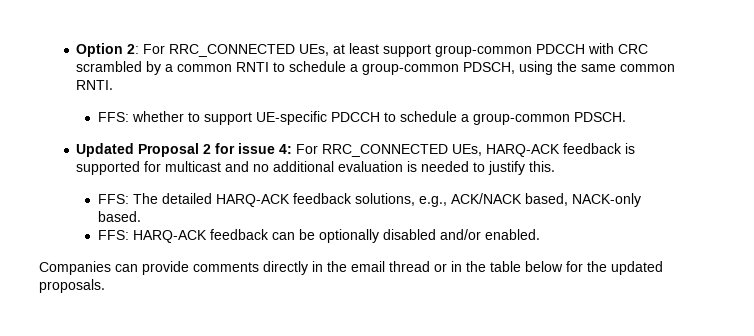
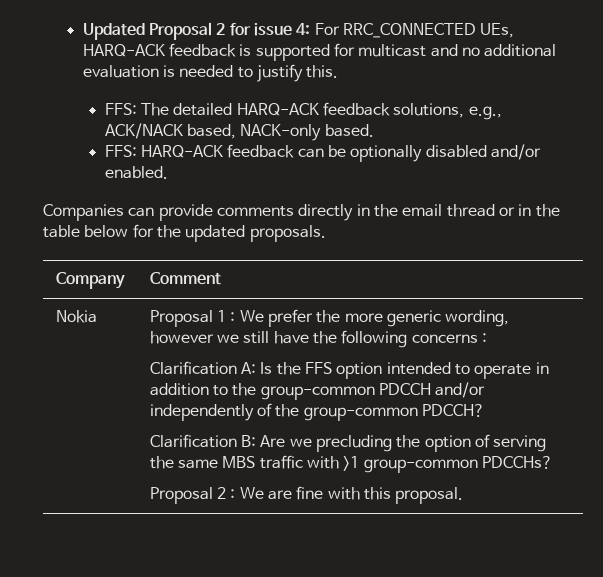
[76,43,649,57] [76,61,676,75] [76,80,114,90] [97,111,626,125] Option 2: For RRC_CONNECTED UEs, at least support group-common PDCCH with CRC scrambled by a common RNTI to schedule a group-common PDSCH, using the same common RNTI. // FFS: whether to support UE-specific PDCCH to schedule a group-common PDSCH. // -> (82, 31) none
(105, 286) none -> [55,272,125,289] [149,272,221,285] [55,310,97,323] [149,309,510,327] [149,330,487,348] [149,361,549,379] [149,382,486,400] [149,403,485,421] [149,434,547,452] [149,455,553,473] [149,486,464,504] // Company | Comment // Nokia | Proposal 1 : We prefer the more generic wording, however we still have the following concerns : // Clarification A: Is the FFS option intended to operate in addition to the group-common PDCCH and/or independently of the group-common PDCCH? // Clarification B: Are we precluding the option of serving the same MBS traffic with >1 group-common PDCCHs? // Proposal 2 : We are fine with this proposal.

